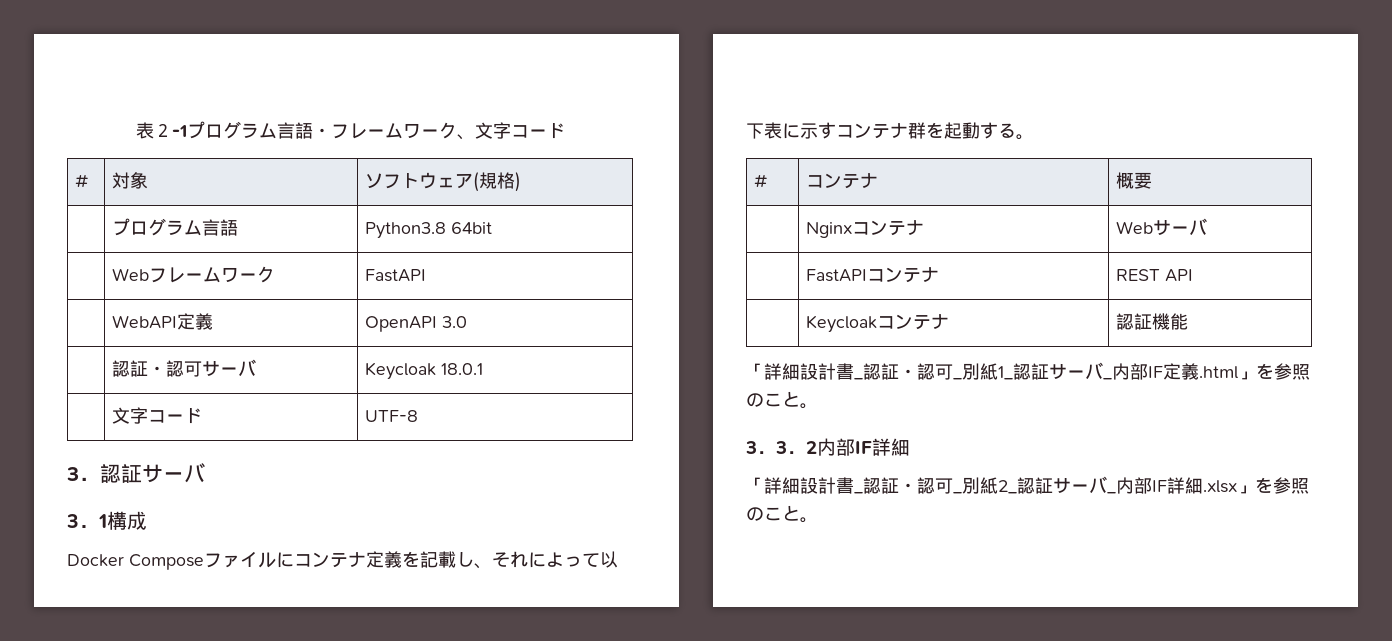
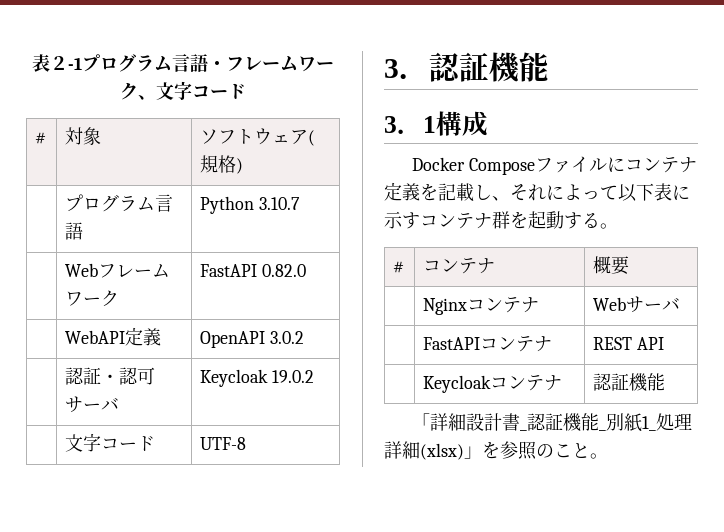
[365,222,493,239] Python3.8 64bit -> [200,196,301,214] Python 3.10.7
(427, 275) none -> [262,264,307,277] 0.82.0
[442,316,468,328] 3.0 -> [270,331,305,344] 3.0.2
[441,363,484,375] 18.0.1 -> [272,370,315,383] 19.0.2
[142,463,205,483] サーバ -> [489,52,549,83] 機能
[899,363,953,380] ・認可 -> [563,413,600,432] 機能
[1013,362,1310,380] [746,391,818,409] [745,438,910,456] [746,476,1237,494] 認証サーバ_内部IF定義.html」を参照のこと。 // 3．3．2内部IF詳細 // 「詳細設計書_認証・認可_別紙2_認証サーバ_内部IF詳細.xlsx -> [656,413,693,431] [384,441,464,460] 処理詳細(xlsx)

